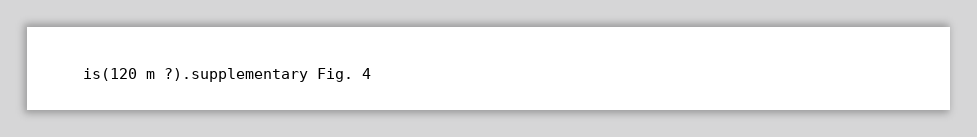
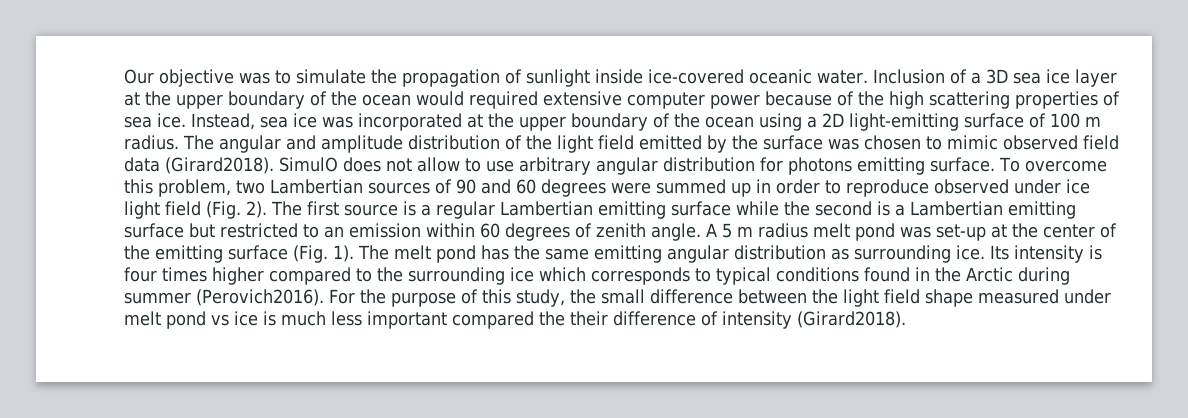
[83,68,371,82] is(120 m ?).supplementary Fig. 4 -> [124,69,1117,87] [124,91,1120,109] [124,113,1101,131] [124,135,1119,153] [124,157,1107,175] [124,179,1090,197] [124,201,1076,219] [124,223,1117,241] [124,245,1102,263] [124,267,1070,285] [124,289,1111,307] [124,311,906,329] Our objective was to simulate the propagation of sunlight inside ice-covered oceanic water. Inclusion of a 3D sea ice layer at the upper boundary of the ocean would required extensive computer power because of the high scattering properties of sea ice. Instead, sea ice was incorporated at the upper boundary of the ocean using a 2D light-emitting surface of 100 m radius. The angular and amplitude distribution of the light field emitted by the surface was chosen to mimic observed field data (Girard2018). SimulO does not allow to use arbitrary angular distribution for photons emitting surface. To overcome this problem, two Lambertian sources of 90 and 60 degrees were summed up in order to reproduce observed under ice light field (Fig. 2). The first source is a regular Lambertian emitting surface while the second is a Lambertian emitting surface but restricted to an emission within 60 degrees of zenith angle. A 5 m radius melt pond was set-up at the center of the emitting surface (Fig. 1). The melt pond has the same emitting angular distribution as surrounding ice. Its intensity is four times higher compared to the surrounding ice which corresponds to typical conditions found in the Arctic during summer (Perovich2016). For the purpose of this study, the small difference between the light field shape measured under melt pond vs ice is much less important compared the their difference of intensity (Girard2018).

